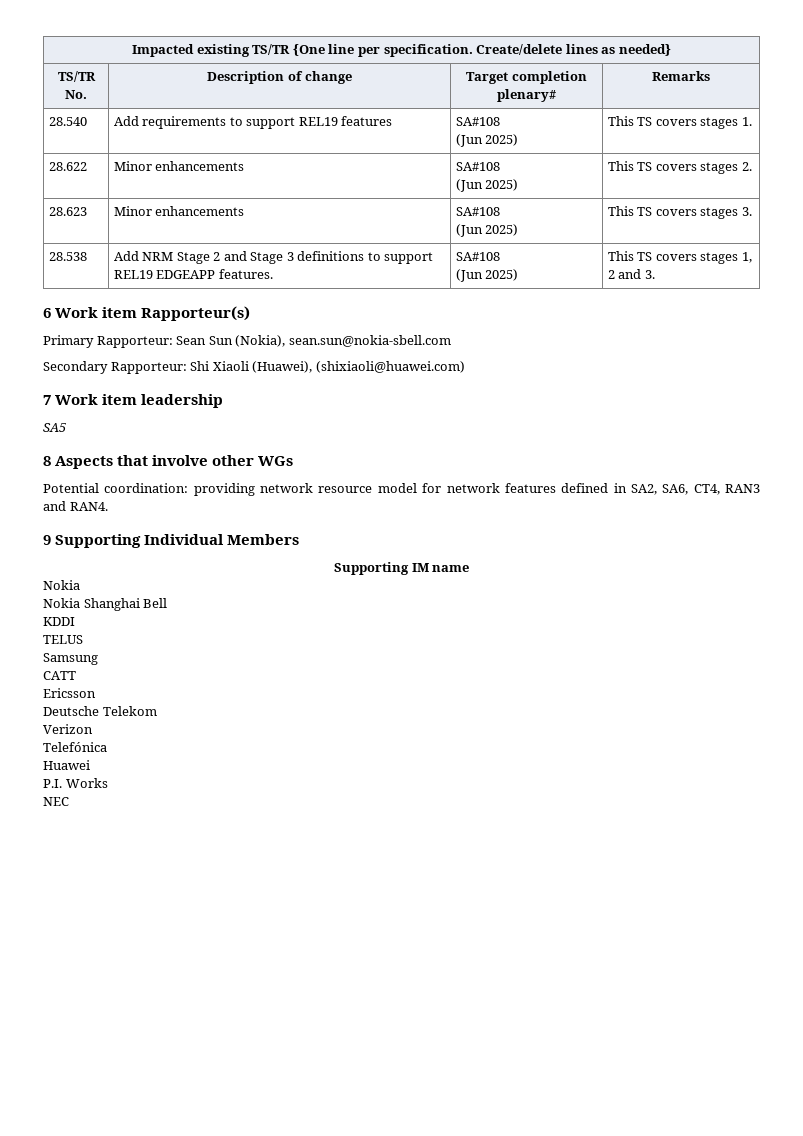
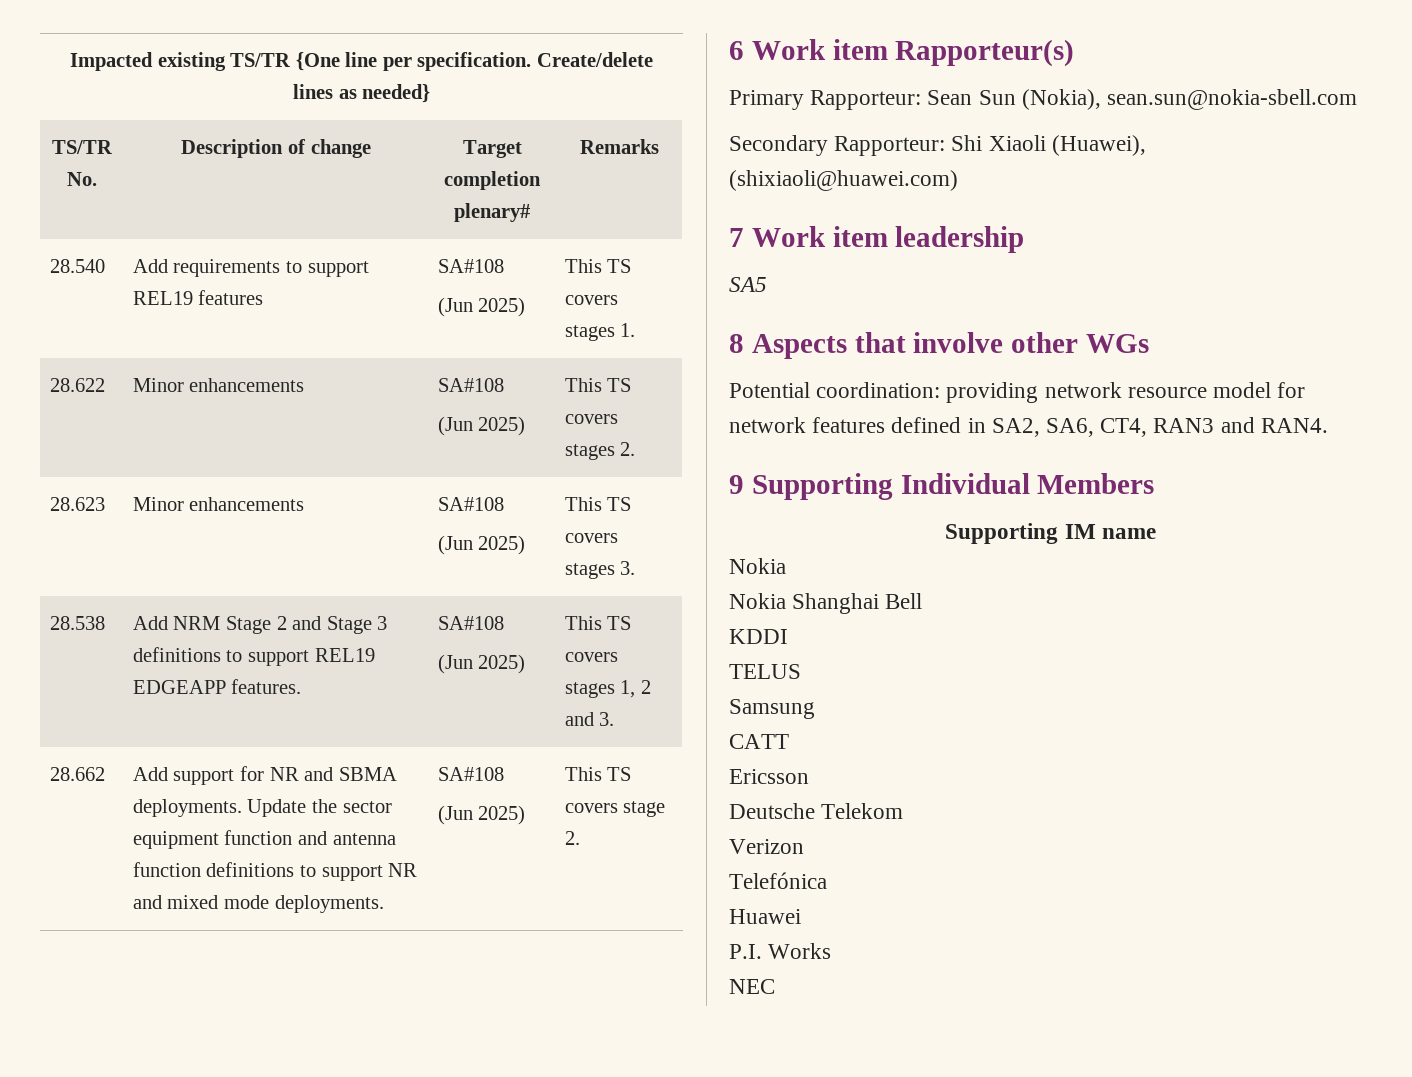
(655, 274) none -> [49,767,105,781] [132,766,397,785] [132,799,392,817] [132,830,396,849] [132,862,418,881] [132,895,384,913] [437,767,504,781] [437,805,526,825] [564,767,632,781] [564,801,666,817] [564,831,580,845] // 28.662 | Add support for NR and SBMA deployments. Update the sector equipment function and antenna function definitions to support NR and mixed mode deployments. | SA#108 // (Jun 2025) | This TS covers stage 2.

